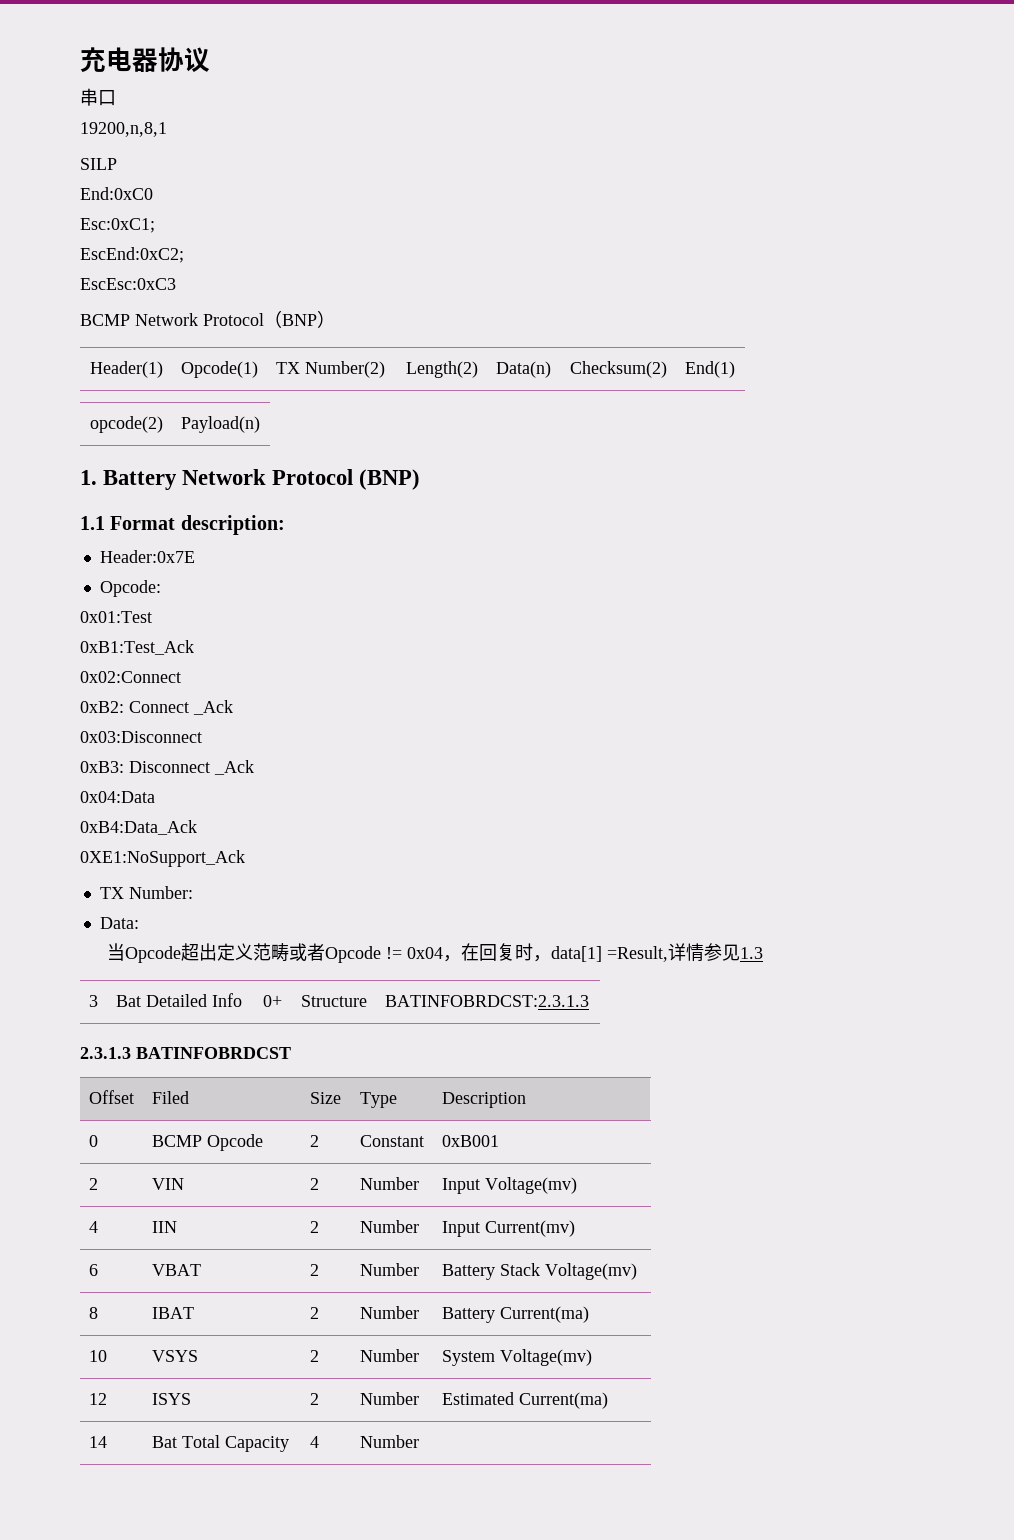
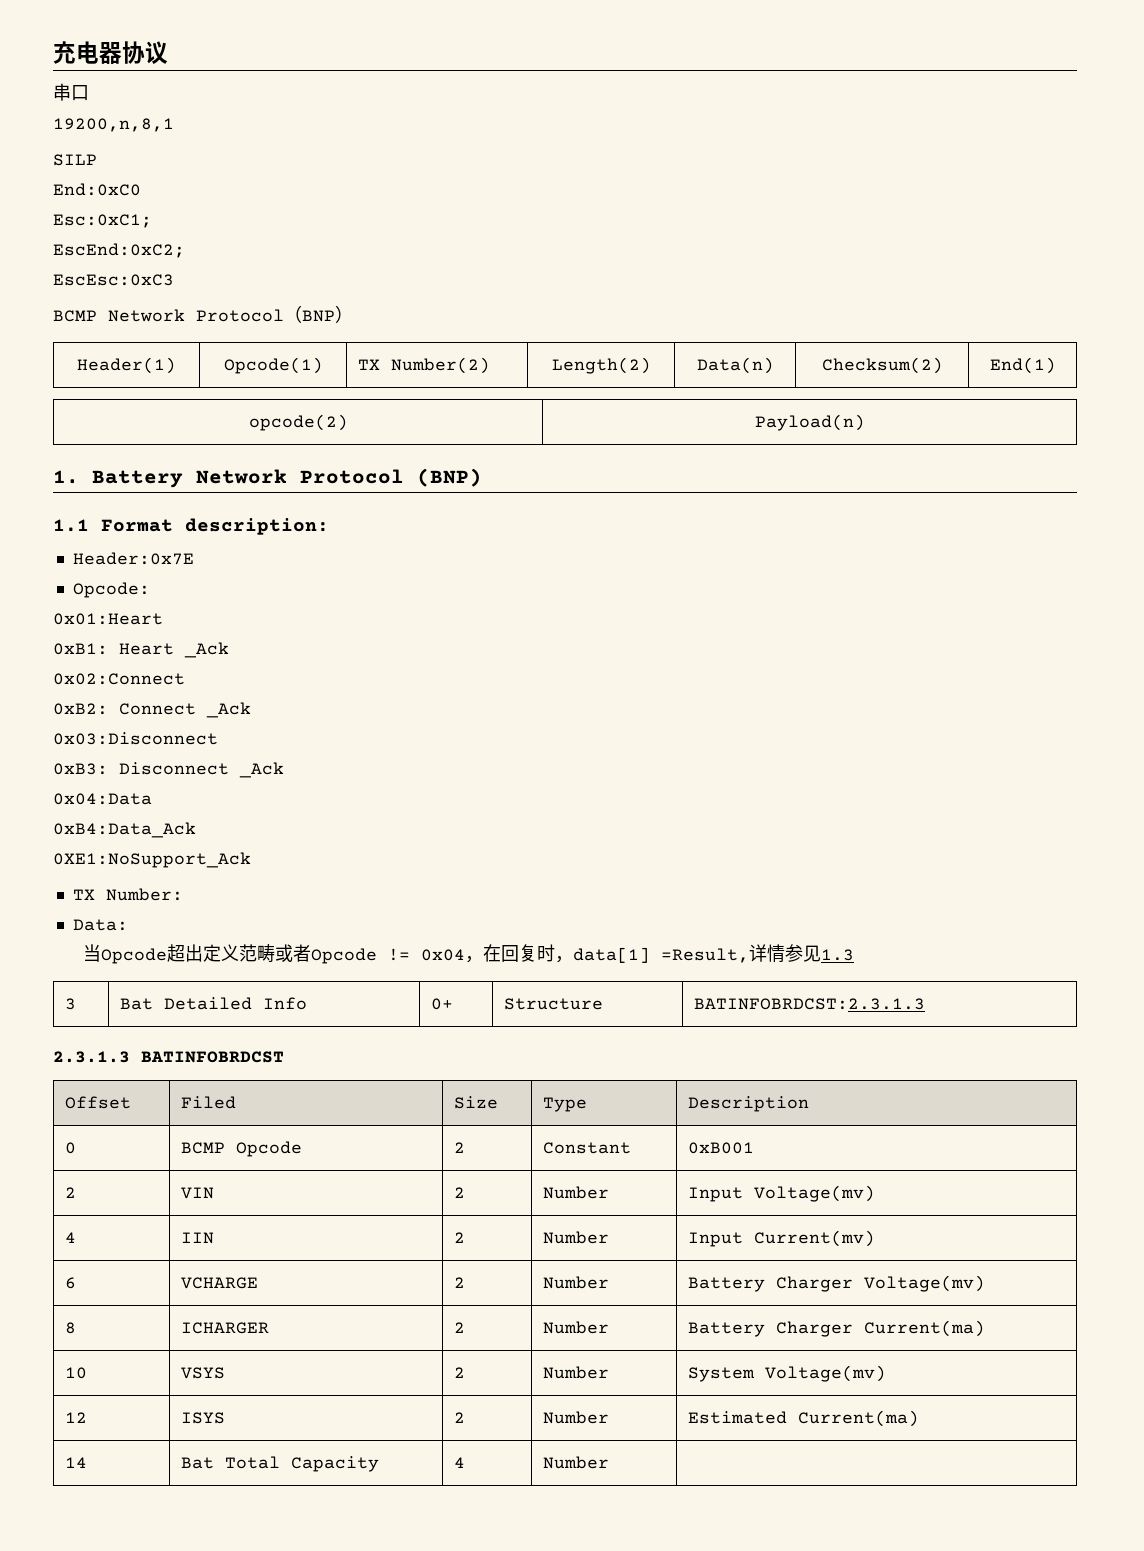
[80,611,152,623] [80,640,194,655] 0x01:Test // 0xB1:Test_Ack -> [53,613,163,625] [53,642,229,658] 0x01:Heart // 0xB1: Heart _Ack
[151,1264,201,1276] [309,1264,319,1276] [359,1263,419,1276] [441,1263,540,1280] VBAT | 2 | Number | Battery Stack -> [181,1277,259,1289] [454,1277,466,1288] [543,1276,610,1289] [688,1276,854,1292] VCHARGE | 2 | Number | Battery Charger
[151,1307,194,1319] [309,1307,319,1319] [359,1306,419,1319] [441,1307,495,1323] IBAT | 2 | Number | Battery -> [181,1322,270,1334] [454,1322,466,1333] [543,1321,610,1334] [688,1321,854,1337] ICHARGER | 2 | Number | Battery Charger

